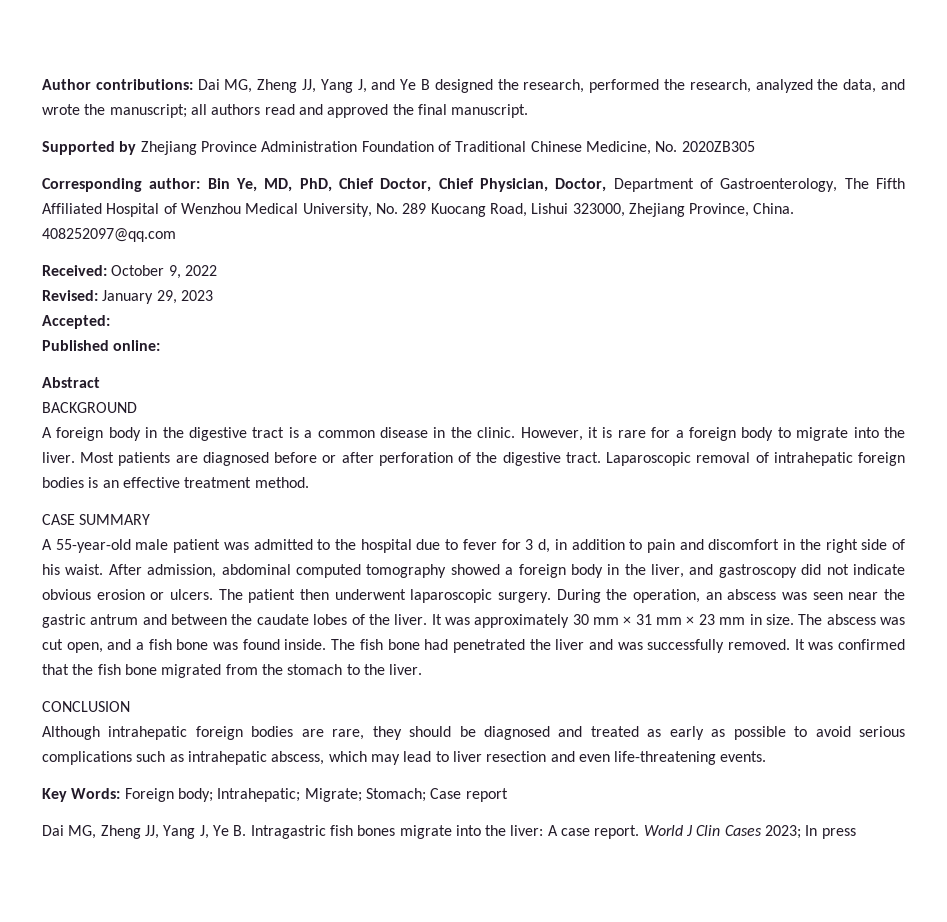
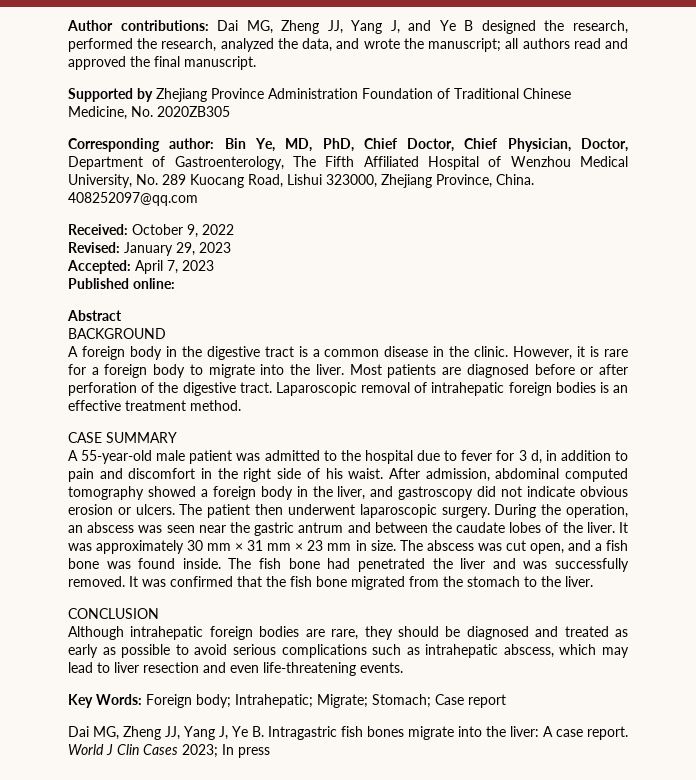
(110, 322) none -> [135,260,214,274] April 7, 2023

